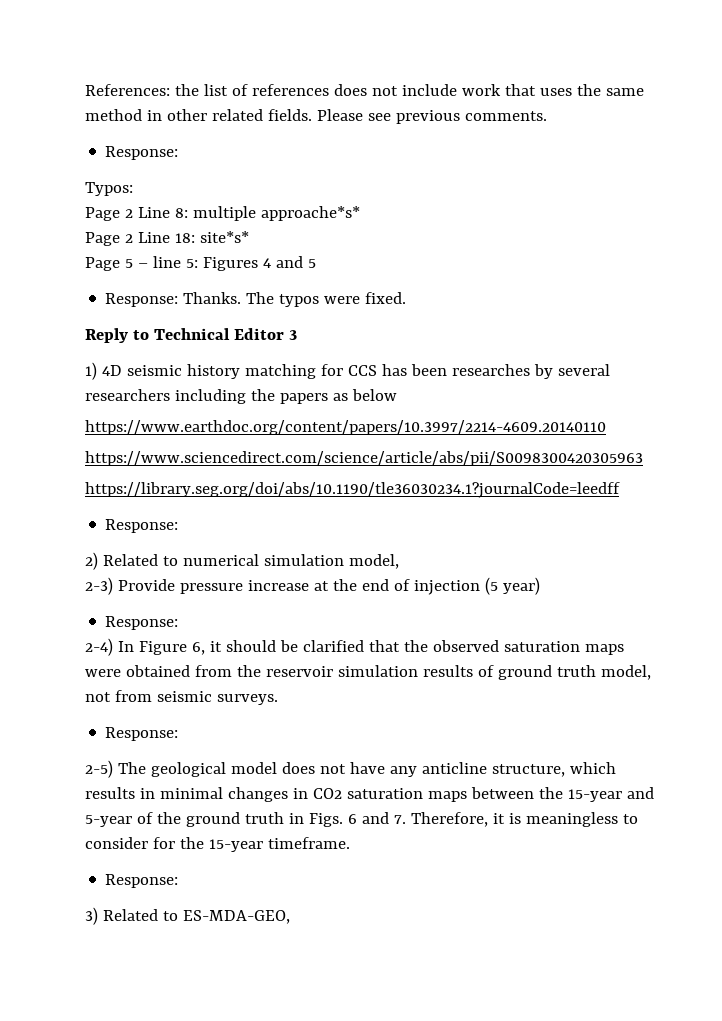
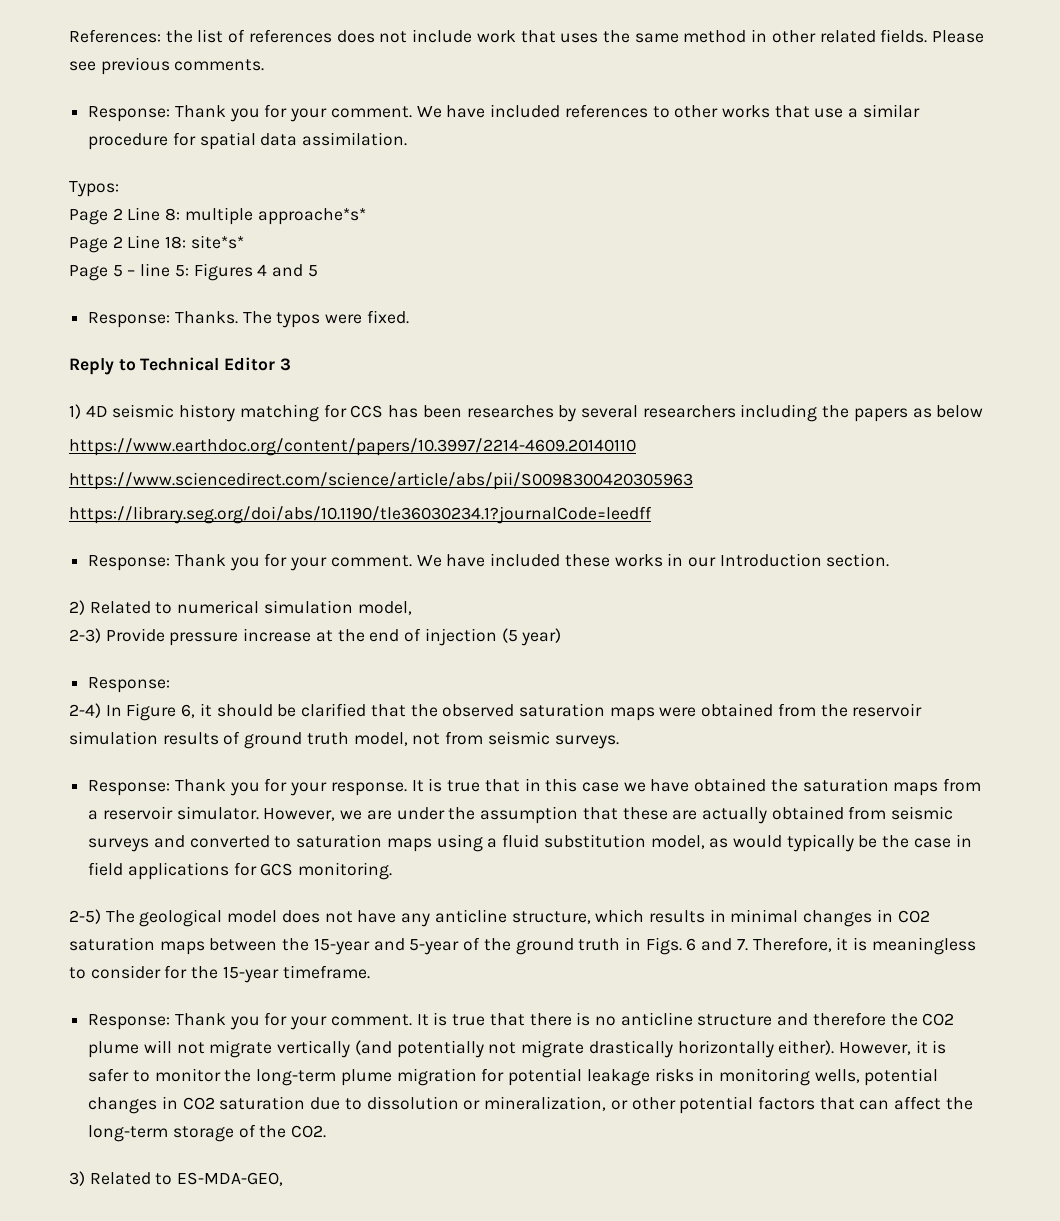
(179, 153) none -> [174,104,920,122] [88,132,408,150] Thank you for your comment. We have included references to other works that use a similar procedure for spatial data assimilation.
(179, 526) none -> [174,553,890,571] Thank you for your comment. We have included these works in our Introduction section.
(179, 734) none -> [174,778,982,796] [88,806,954,824] [88,834,972,852] [88,862,393,880] Thank you for your response. It is true that in this case we have obtained the saturation maps from a reservoir simulator. However, we are under the assumption that these are actually obtained from seismic surveys and converted to saturation maps using a fluid substitution model, as would typically be the case in field applications for GCS monitoring.
(179, 881) none -> [174,1012,955,1030] [88,1040,947,1058] [88,1068,939,1086] [88,1096,973,1114] [88,1124,327,1142] Thank you for your comment. It is true that there is no anticline structure and therefore the CO2 plume will not migrate vertically (and potentially not migrate drastically horizontally either). However, it is safer to monitor the long-term plume migration for potential leakage risks in monitoring wells, potential changes in CO2 saturation due to dissolution or mineralization, or other potential factors that can affect the long-term storage of the CO2.

